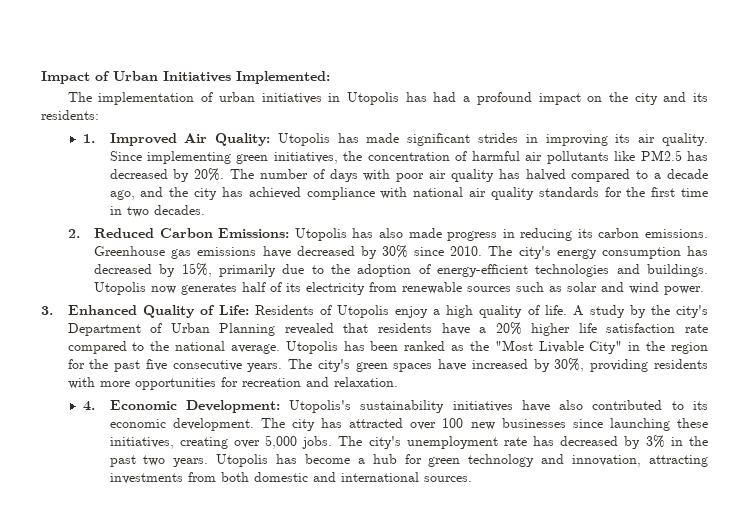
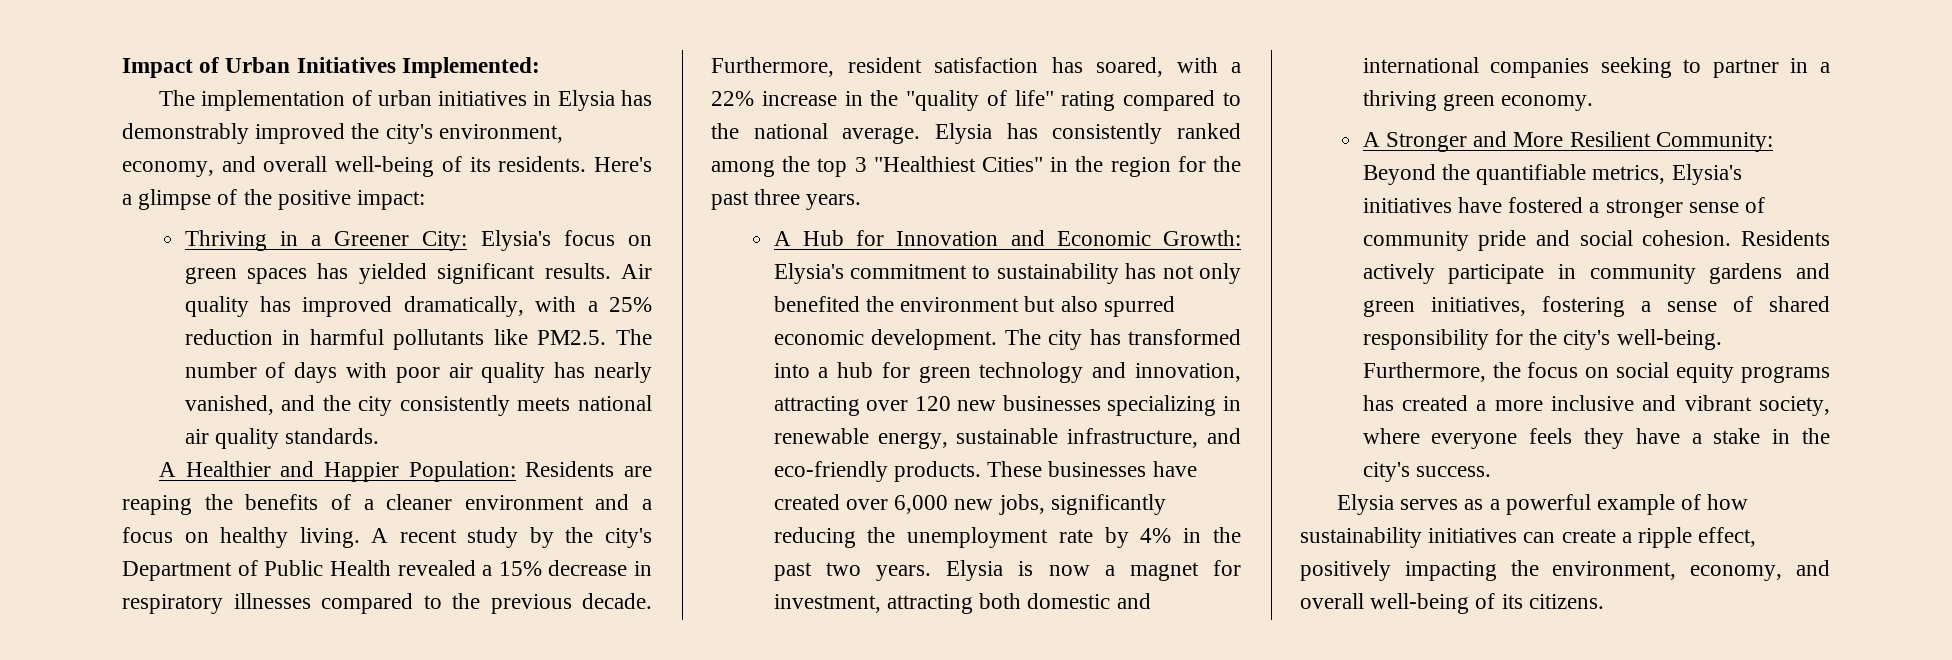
[346,92,709,105] [41,110,99,120] [82,133,708,146] [109,150,709,164] [109,168,225,182] Utopolis has had a profound impact on the city and its residents: // 1. Improved Air Quality: Utopolis has made significant strides in improving its air quality. Since implementing green initiatives, the concentration of harmful air pollutants like PM2.5 has decreased by 20%. -> [557,90,652,111] [122,123,563,144] [122,156,652,177] [122,189,426,210] [184,230,652,251] [184,263,652,284] [184,296,652,317] [184,329,607,350] Elysia has demonstrably improved the city's environment, economy, and overall well-being of its residents. Here's a glimpse of the positive impact: // Thriving in a Greener City: Elysia's focus on green spaces has yielded significant results. Air quality has improved dramatically, with a 25% reduction in harmful pollutants like PM2.5.
[525,169,708,182] [109,187,709,200] [109,205,205,217] [67,228,709,241] [94,245,708,259] [94,263,708,277] [94,282,705,295] [41,305,584,318] halved compared to a decade ago, and the city has achieved compliance with national air quality standards for the first time in two decades. // 2. Reduced Carbon Emissions: Utopolis has also made progress in reducing its carbon emissions. Greenhouse gas emissions have decreased by 30% since 2010. The city's energy consumption has decreased by 15%, primarily due to the adoption of energy-efficient technologies and buildings. Utopolis now generates half of its electricity from renewable sources such as solar and wind power. // 3. Enhanced Quality of Life: Residents of Utopolis enjoy a high quality of life. A -> [594,362,653,383] [184,395,652,416] [184,428,380,449] [158,461,652,482] [122,494,652,515] [122,527,457,548] nearly vanished, and the city consistently meets national air quality standards. // A Healthier and Happier Population: Residents are reaping the benefits of a cleaner environment and a focus on healthy living. A recent
[170,322,709,336] Urban Planning revealed that residents have a 20% higher life satisfaction rate -> [264,560,652,576] [122,593,652,614] [711,57,1241,77] [711,90,1116,111] Public Health revealed a 15% decrease in respiratory illnesses compared to the previous decade. Furthermore, resident satisfaction has soared, with a 22% increase in the "quality of life" rating
[285,340,623,354] Utopolis has been ranked as the "Most Livable City" -> [935,123,1241,144] [711,156,1043,177] Elysia has consistently ranked among the top 3 "Healthiest Cities"
[145,358,708,372] [67,377,398,390] [82,400,708,413] five consecutive years. The city's green spaces have increased by 30%, providing residents with more opportunities for recreation and relaxation. // 4. Economic Development: Utopolis's sustainability initiatives have also contributed to its -> [754,189,862,210] [773,230,1241,246] [773,263,1241,284] [773,296,1175,317] three years. // A Hub for Innovation and Economic Growth: Elysia's commitment to sustainability has not only benefited the environment but also spurred
[349,418,709,431] [109,435,709,449] [109,454,350,467] attracted over 100 new businesses since launching these initiatives, creating over 5,000 jobs. The city's unemployment rate has decreased by 3% in the past two years. Utopolis has become -> [1128,329,1241,345] [773,363,810,378] transformed into
[109,472,472,484] investments from both domestic and international sources. -> [866,395,1241,416] [773,428,1241,449] [773,461,1197,482] [773,494,1166,515] [773,527,1241,548] [773,560,1241,581] [773,593,1151,614] [1362,57,1830,78] [1362,90,1594,111] [1362,131,1773,152] [1362,164,1742,185] [1362,197,1765,218] [1362,230,1830,251] [1362,263,1830,284] [1362,296,1830,317] [1362,329,1722,350] [1362,362,1830,383] [1362,395,1830,416] [1362,428,1831,449] [1362,462,1491,482] [1336,494,1749,515] [1300,527,1757,548] [1300,560,1830,581] [1300,593,1604,614] over 120 new businesses specializing in renewable energy, sustainable infrastructure, and eco-friendly products. These businesses have created over 6,000 new jobs, significantly reducing the unemployment rate by 4% in the past two years. Elysia is now a magnet for investment, attracting both domestic and international companies seeking to partner in a thriving green economy. // A Stronger and More Resilient Community: Beyond the quantifiable metrics, Elysia's initiatives have fostered a stronger sense of community pride and social cohesion. Residents actively participate in community gardens and green initiatives, fostering a sense of shared responsibility for the city's well-being. Furthermore, the focus on social equity programs has created a more inclusive and vibrant society, where everyone feels they have a stake in the city's success. // Elysia serves as a powerful example of how sustainability initiatives can create a ripple effect, positively impacting the environment, economy, and overall well-being of its citizens.

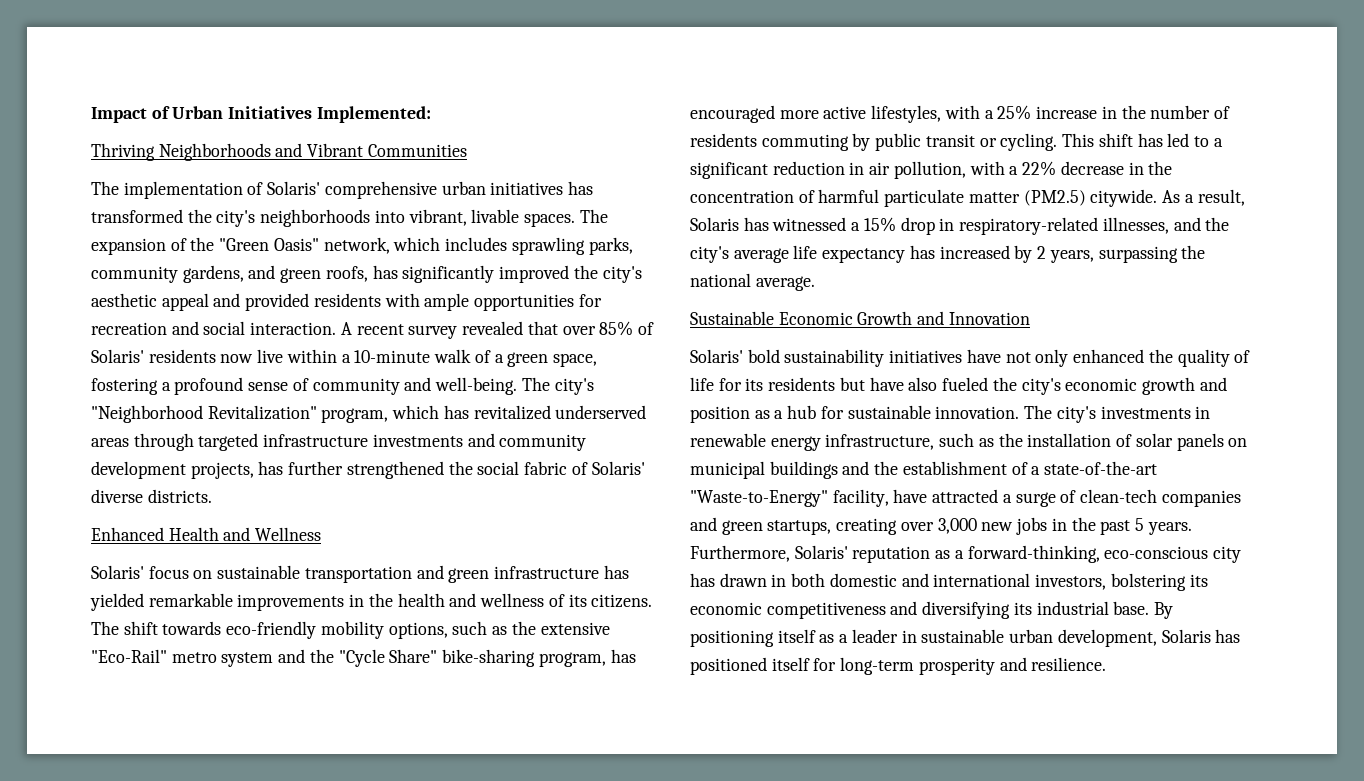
[158,90,652,111] [122,123,563,144] [122,156,652,177] [122,189,426,210] [184,230,652,251] [184,263,652,284] [184,296,652,317] [184,329,652,350] [184,362,653,383] [184,395,652,416] [184,428,380,449] [158,461,652,482] [122,494,652,515] [122,527,652,548] [122,560,652,581] [122,593,652,614] [711,57,1163,77] The implementation of urban initiatives in Elysia has demonstrably improved the city's environment, economy, and overall well-being of its residents. Here's a glimpse of the positive impact: // Thriving in a Greener City: Elysia's focus on green spaces has yielded significant results. Air quality has improved dramatically, with a 25% reduction in harmful pollutants like PM2.5. The number of days with poor air quality has nearly vanished, and the city consistently meets national air quality standards. // A Healthier and Happier Population: Residents are reaping the benefits of a cleaner environment and a focus on healthy living. A recent study by the city's Department of Public Health revealed a 15% decrease in respiratory illnesses compared to the previous decade. Furthermore, resident satisfaction has soared, -> [91,143,467,161] [91,181,594,199] [91,209,608,227] [91,237,633,255] [91,265,642,283] [91,293,602,311] [91,321,654,339] [91,349,597,367] [91,377,594,395] [91,405,647,423] [91,433,587,451] [91,461,645,479] [91,489,212,503] [91,527,322,541] [91,565,629,583] [90,593,653,611] [91,621,610,639] [91,649,636,667] [690,105,1230,123] [690,133,1223,151] [690,161,966,179] Thriving Neighborhoods and Vibrant Communities // The implementation of Solaris' comprehensive urban initiatives has transformed the city's neighborhoods into vibrant, livable spaces. The expansion of the "Green Oasis" network, which includes sprawling parks, community gardens, and green roofs, has significantly improved the city's aesthetic appeal and provided residents with ample opportunities for recreation and social interaction. A recent survey revealed that over 85% of Solaris' residents now live within a 10-minute walk of a green space, fostering a profound sense of community and well-being. The city's "Neighborhood Revitalization" program, which has revitalized underserved areas through targeted infrastructure investments and community development projects, has further strengthened the social fabric of Solaris' diverse districts. // Enhanced Health and Wellness // Solaris' focus on sustainable transportation and green infrastructure has yielded remarkable improvements in the health and wellness of its citizens. The shift towards eco-friendly mobility options, such as the extensive "Eco-Rail" metro system and the "Cycle Share" bike-sharing program, has encouraged more active lifestyles, with a 25% increase in the number of residents commuting by public transit or cycling. This shift has led to a significant reduction in air pollution,
[761,90,1241,111] [711,123,1241,144] [711,156,1241,177] [711,189,862,210] [773,230,1241,246] [773,263,1241,284] [773,296,1175,317] [773,329,1241,350] [773,362,1241,383] [773,395,1241,416] [773,428,1241,449] [773,461,1197,482] [773,494,1166,515] [773,527,1241,548] [773,560,1241,581] [773,593,1151,614] [1362,57,1830,78] [1362,90,1594,111] [1362,131,1773,152] [1362,164,1742,185] [1362,197,1765,218] [1362,230,1830,251] [1362,263,1830,284] [1362,296,1830,317] [1362,329,1722,350] [1362,362,1830,383] [1362,395,1830,416] [1362,428,1831,449] [1362,462,1491,482] [1336,494,1749,515] [1300,527,1757,548] [1300,560,1830,581] [1300,593,1604,614] increase in the "quality of life" rating compared to the national average. Elysia has consistently ranked among the top 3 "Healthiest Cities" in the region for the past three years. // A Hub for Innovation and Economic Growth: Elysia's commitment to sustainability has not only benefited the environment but also spurred economic development. The city has transformed into a hub for green technology and innovation, attracting over 120 new businesses specializing in renewable energy, sustainable infrastructure, and eco-friendly products. These businesses have created over 6,000 new jobs, significantly reducing the unemployment rate by 4% in the past two years. Elysia is now a magnet for investment, attracting both domestic and international companies seeking to partner in a thriving green economy. // A Stronger and More Resilient Community: Beyond the quantifiable metrics, Elysia's initiatives have fostered a stronger sense of community pride and social cohesion. Residents actively participate in community gardens and green initiatives, fostering a sense of shared responsibility for the city's well-being. Furthermore, the focus on social equity programs has created a more inclusive and vibrant society, where everyone feels they have a stake in the city's success. // Elysia serves as a powerful example of how sustainability initiatives can create a ripple effect, positively impacting the environment, economy, and overall well-being of its citizens. -> [1060,161,1173,175] [690,189,1245,207] [690,217,1230,235] [690,245,1206,263] [690,273,815,291] [690,311,1030,325] [690,349,1251,367] [690,377,1227,395] [690,405,1211,423] [690,433,1248,451] [690,461,1158,479] [690,489,1241,507] [690,517,1192,535] [690,545,1242,563] [690,573,1208,591] [690,601,1174,619] [690,629,1241,647] [690,657,1107,675] decrease in the concentration of harmful particulate matter (PM2.5) citywide. As a result, Solaris has witnessed a 15% drop in respiratory-related illnesses, and the city's average life expectancy has increased by 2 years, surpassing the national average. // Sustainable Economic Growth and Innovation // Solaris' bold sustainability initiatives have not only enhanced the quality of life for its residents but have also fueled the city's economic growth and position as a hub for sustainable innovation. The city's investments in renewable energy infrastructure, such as the installation of solar panels on municipal buildings and the establishment of a state-of-the-art "Waste-to-Energy" facility, have attracted a surge of clean-tech companies and green startups, creating over 3,000 new jobs in the past 5 years. Furthermore, Solaris' reputation as a forward-thinking, eco-conscious city has drawn in both domestic and international investors, bolstering its economic competitiveness and diversifying its industrial base. By positioning itself as a leader in sustainable urban development, Solaris has positioned itself for long-term prosperity and resilience.

